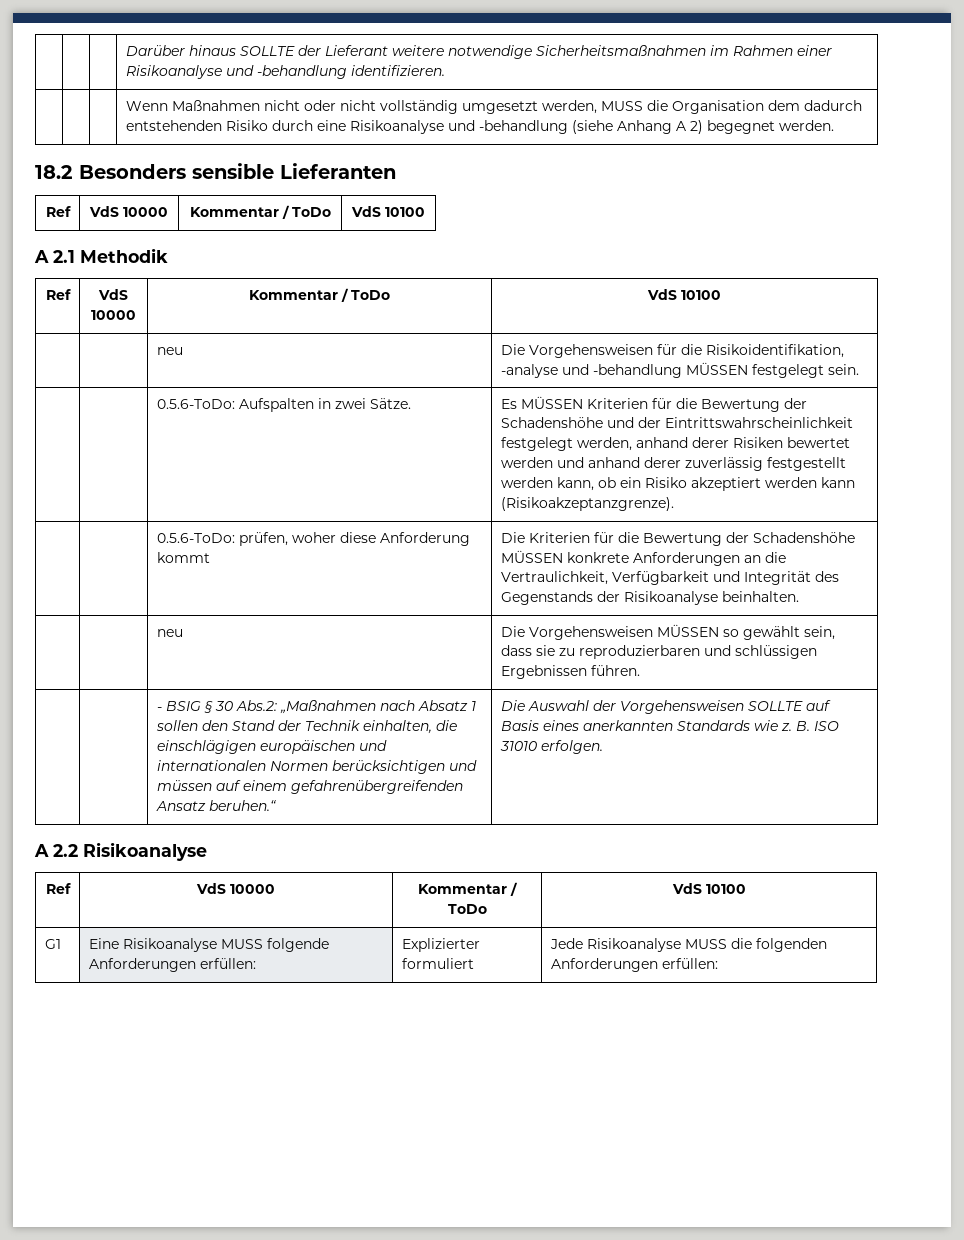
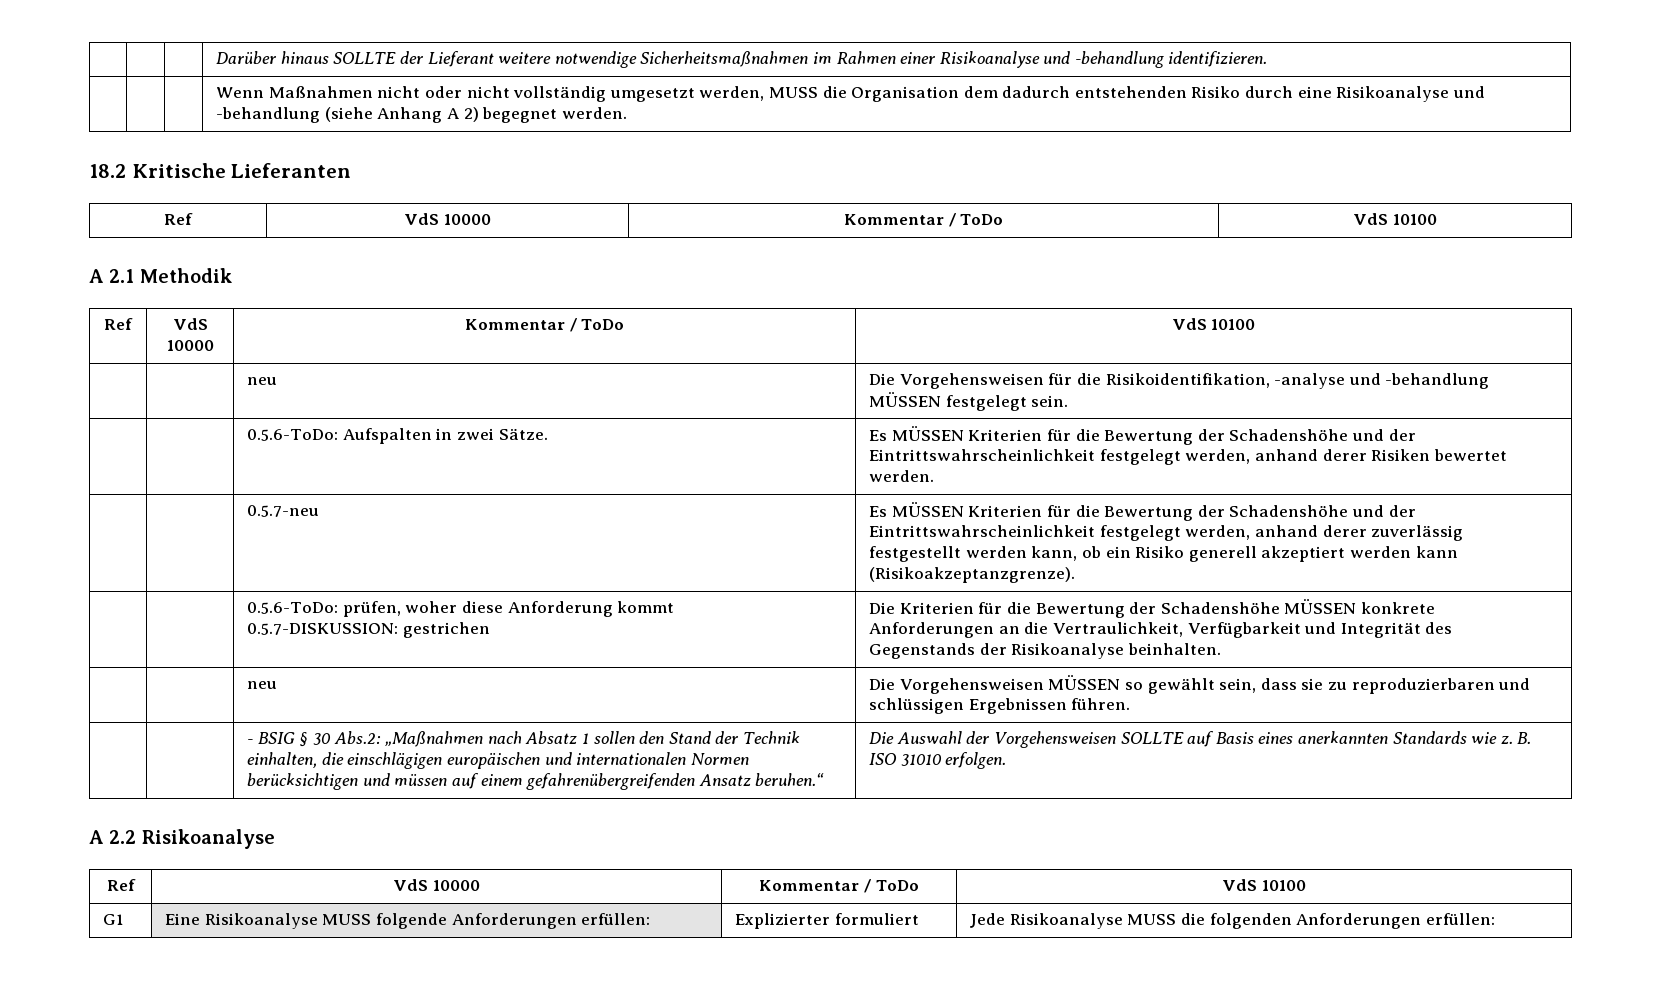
[79,163,274,179] Besonders sensible -> [131,163,226,178] Kritische
[500,457,584,468] werden und -> [869,470,935,482] [247,505,320,517] [869,502,1416,521] [869,525,1251,541] werden. // | | 0.5.7-neu | Es MÜSSEN Kriterien für die Bewertung der Schadenshöhe und der Eintrittswahrscheinlichkeit festgelegt werden,
(687, 482) none -> [1188,546,1257,562] generell
(210, 557) none -> [247,622,490,638] // 0.5.7-DISKUSSION: gestrichen

